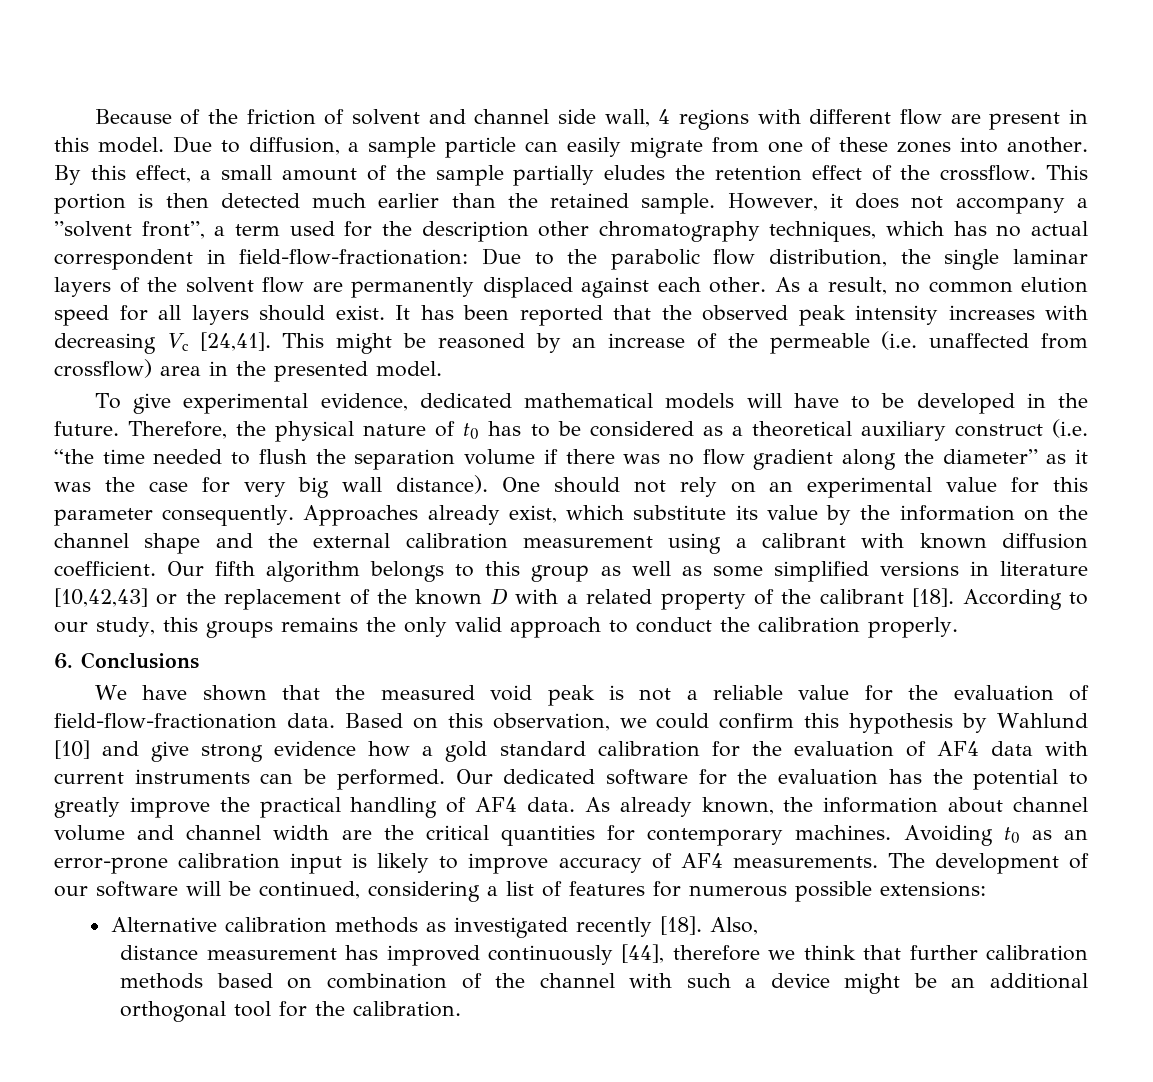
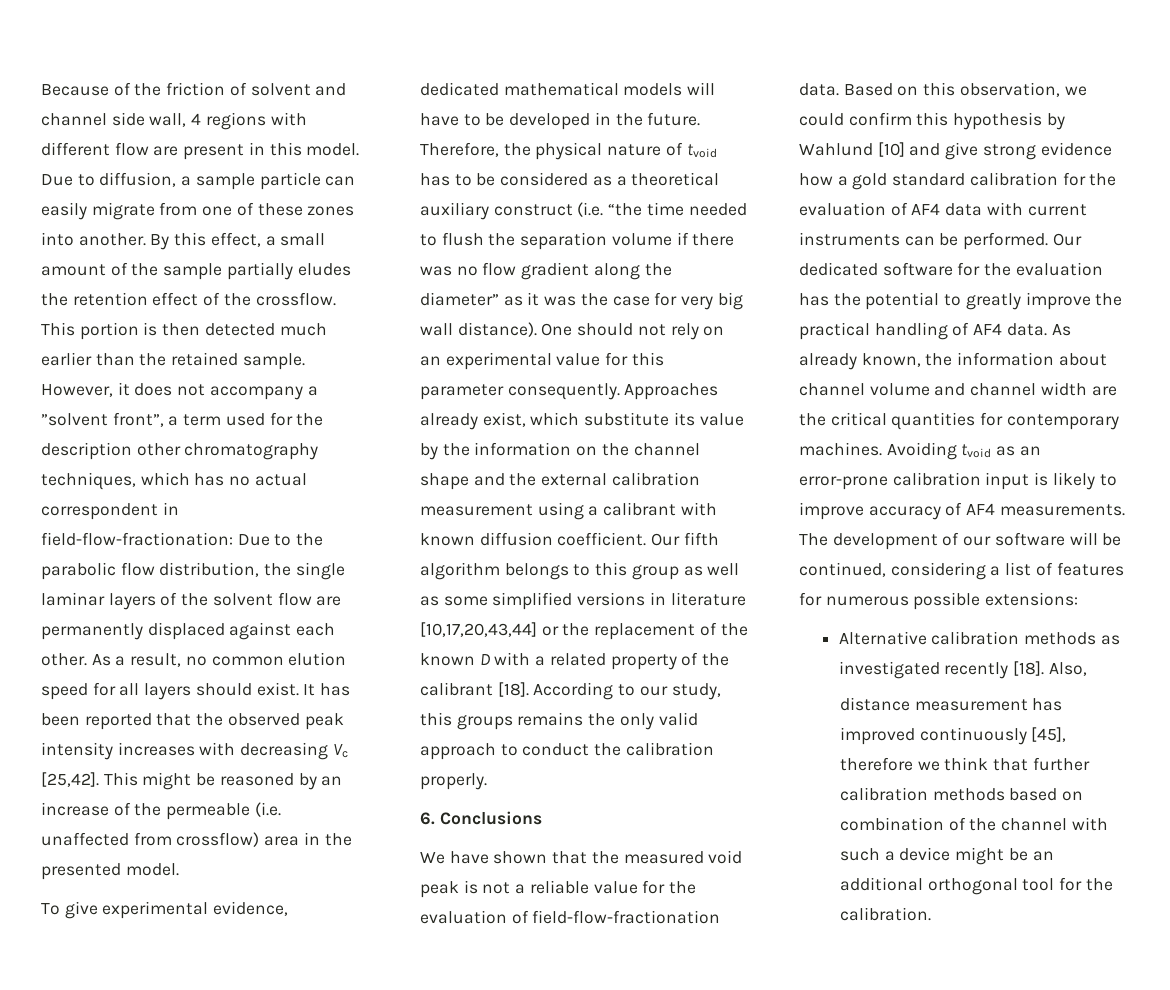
[199,332,271,351] [24,41]. -> [41,772,99,787] [25,42].
[463,423,480,440] t0 -> [686,144,717,158] tvoid
[54,588,148,607] [10,42,43] -> [420,622,537,637] [10,17,20,43,44]
[1003,827,1020,844] t0 -> [961,444,992,458] tvoid
[621,944,665,963] [44], -> [1031,727,1067,742] [45],

